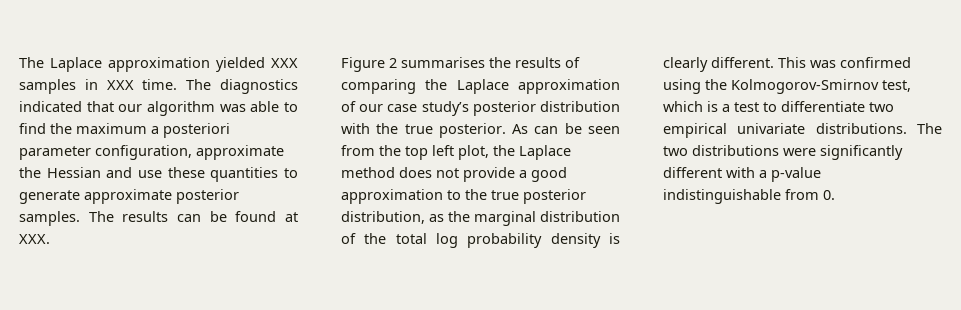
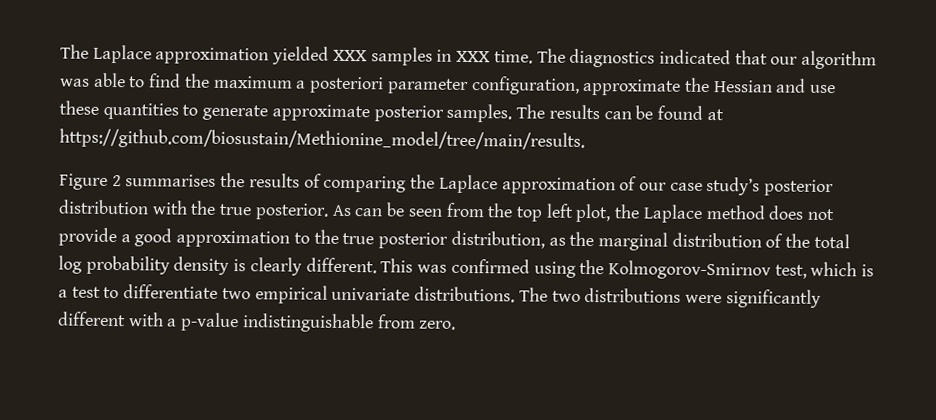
[19,234,50,244] XXX. -> [59,128,585,151] https://github.com/biosustain/Methionine_model/tree/main/results.
[823,190,835,200] 0. -> [418,320,457,330] zero.

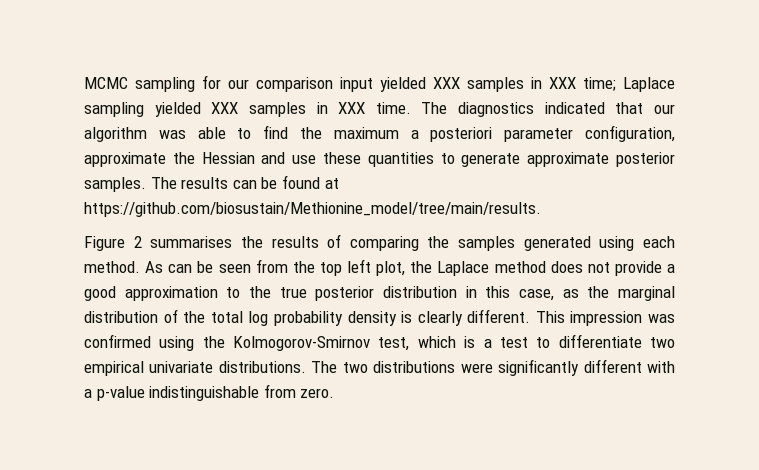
[60,44,270,65] The Laplace approximation -> [84,75,675,92] [84,102,144,117] MCMC sampling for our comparison input yielded XXX samples in XXX time; Laplace sampling
[438,174,835,197] [58,199,329,220] Laplace approximation of our case study’s posterior distribution with the true posterior. -> [458,236,675,251] [84,261,140,273] samples generated using each method.
[450,230,545,249] distribution, -> [382,286,554,301] distribution in this case,
(414, 265) none -> [570,311,643,326] impression

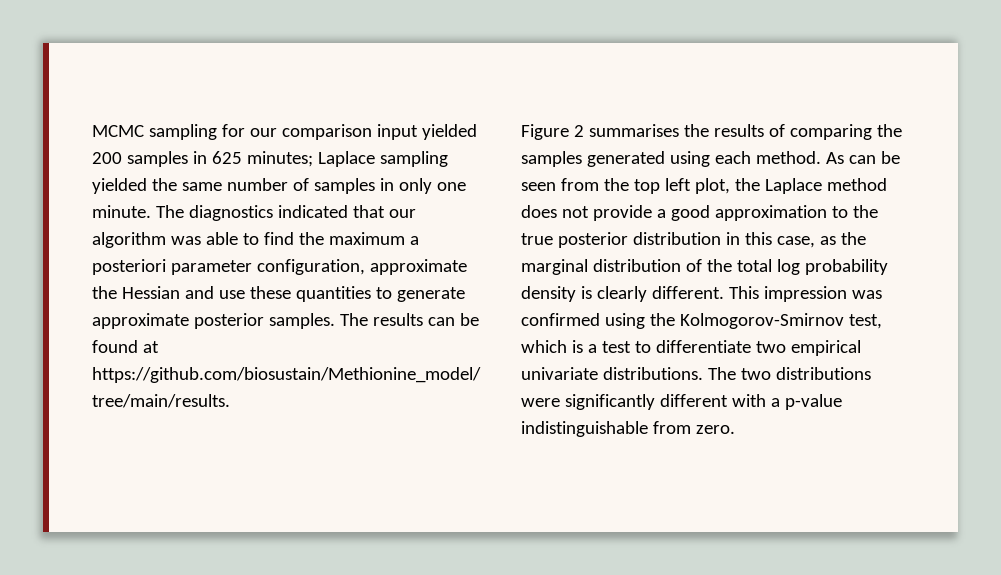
[433,77,616,92] XXX samples in XXX time; -> [92,151,313,167] 200 samples in 625 minutes;
[211,102,411,117] XXX samples in XXX time. -> [151,178,466,194] [92,205,151,218] the same number of samples in only one minute.

